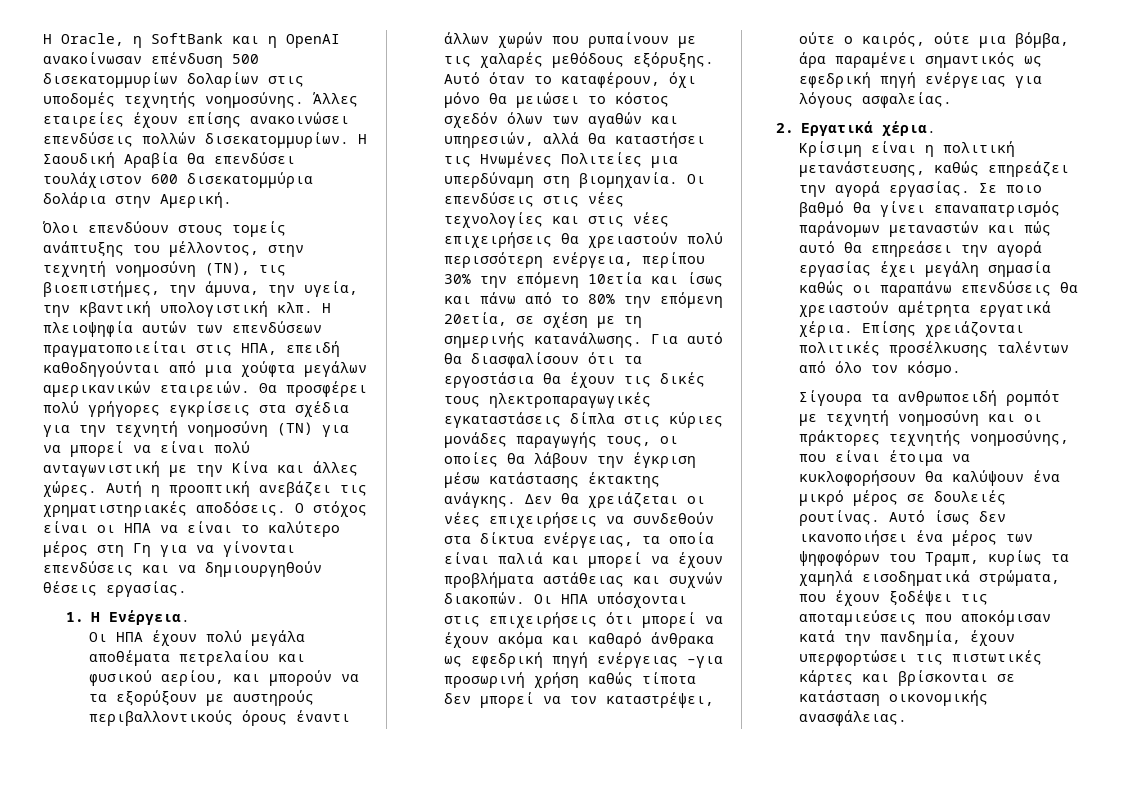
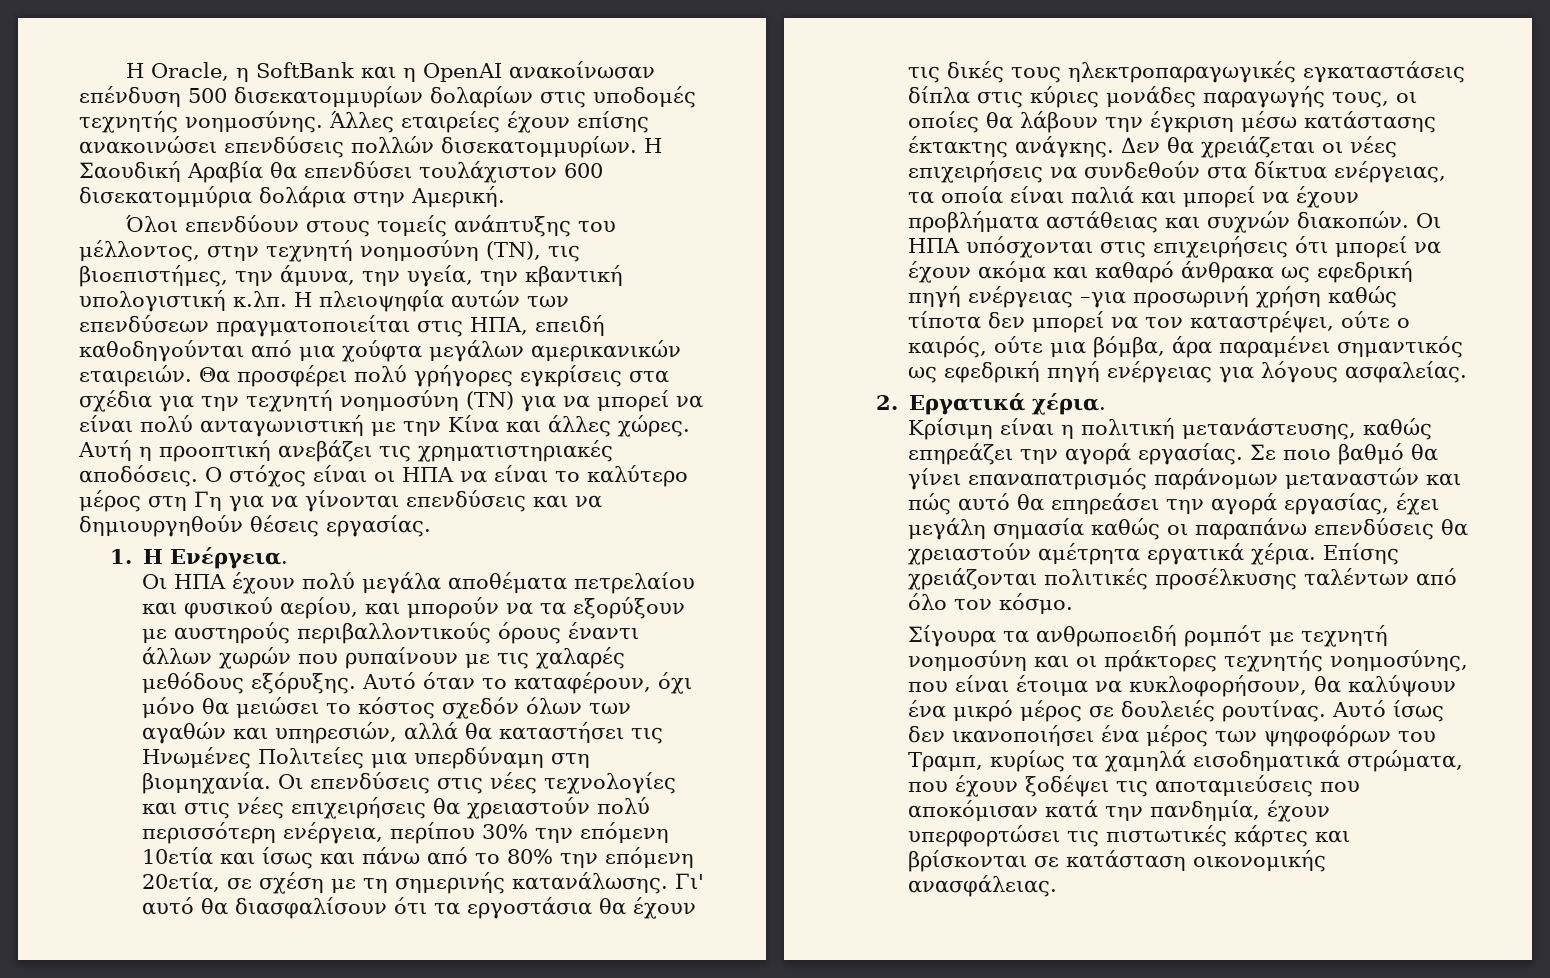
[277,302,313,313] κλπ. -> [233,290,287,307] κ.λπ.
[650,334,678,344] Για -> [674,873,704,890] Γι'
[798,261,871,277] εργασίας -> [1283,493,1389,515] εργασίας,
[798,470,916,486] κυκλοφορήσουν -> [1128,675,1307,697] κυκλοφορήσουν,

